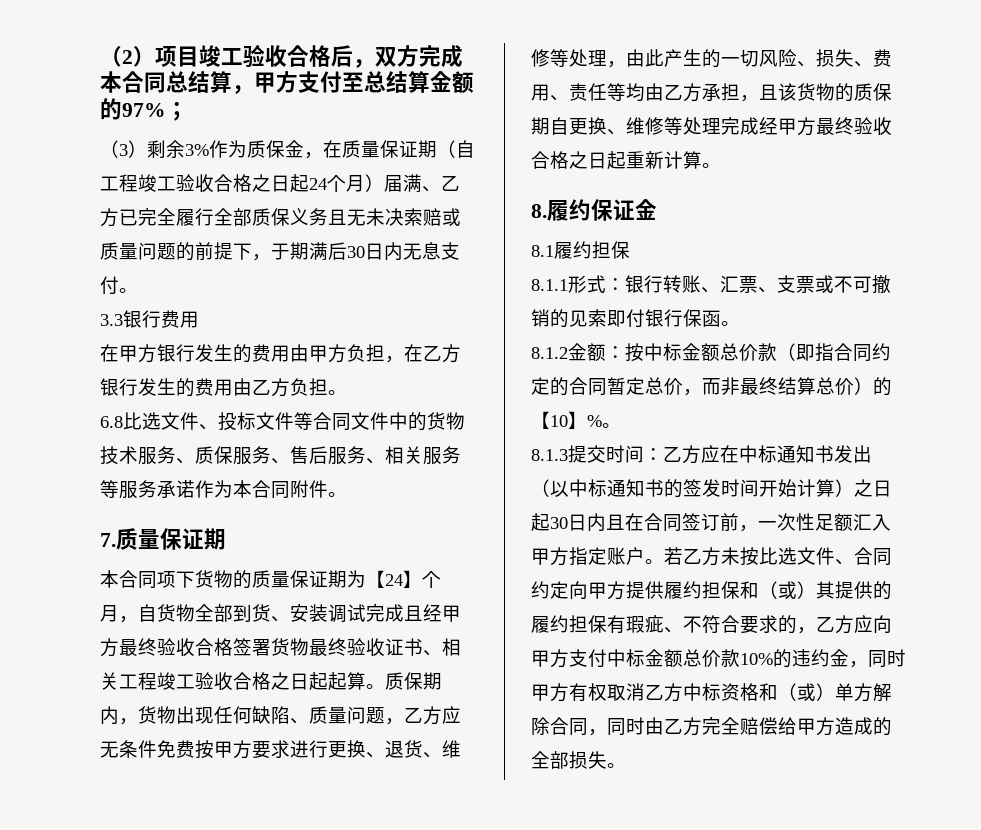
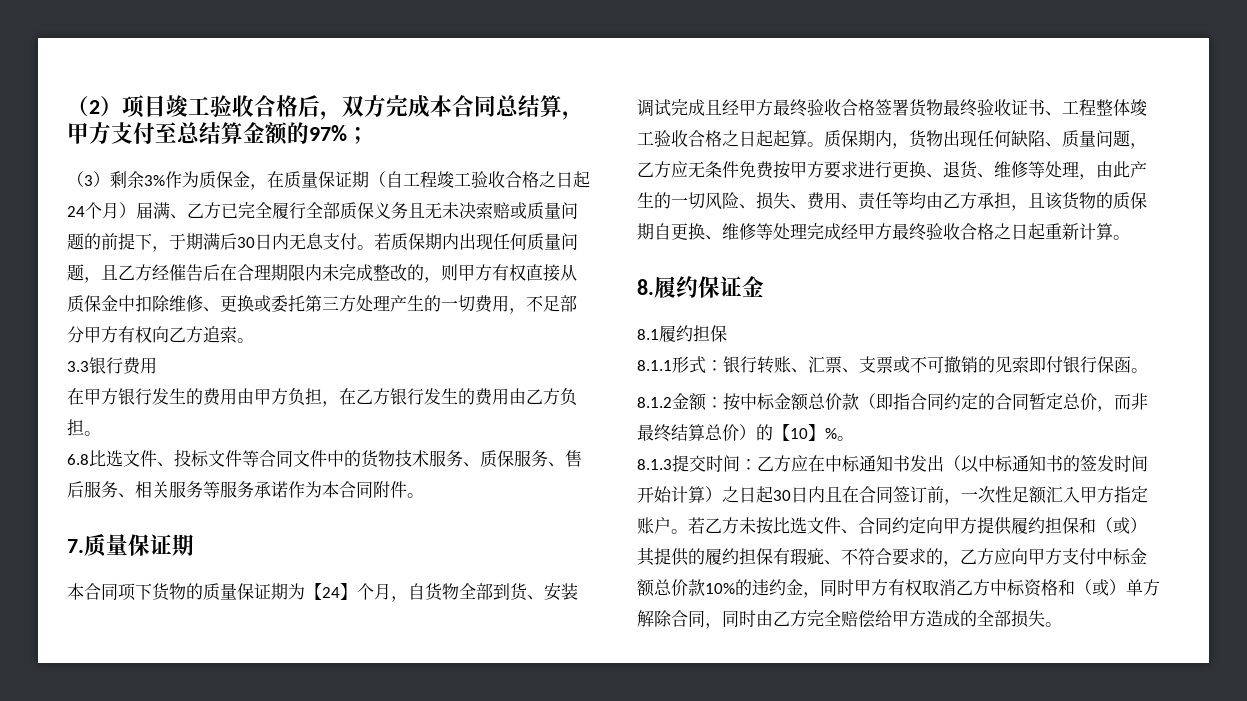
(138, 290) none -> [374,233,578,251] [67,264,577,283] [67,295,577,314] [67,326,254,343] 若质保期内出现任何质量问题，且乙方经催告后在合理期限内未完成整改的，则甲方有权直接从质保金中扣除维修、更换或委托第三方处理产生的一切费用，不足部分甲方有权向乙方追索。
[442,638,461,656] [100,672,157,690] 相关工程 -> [1062,99,1130,116] 工程整体

